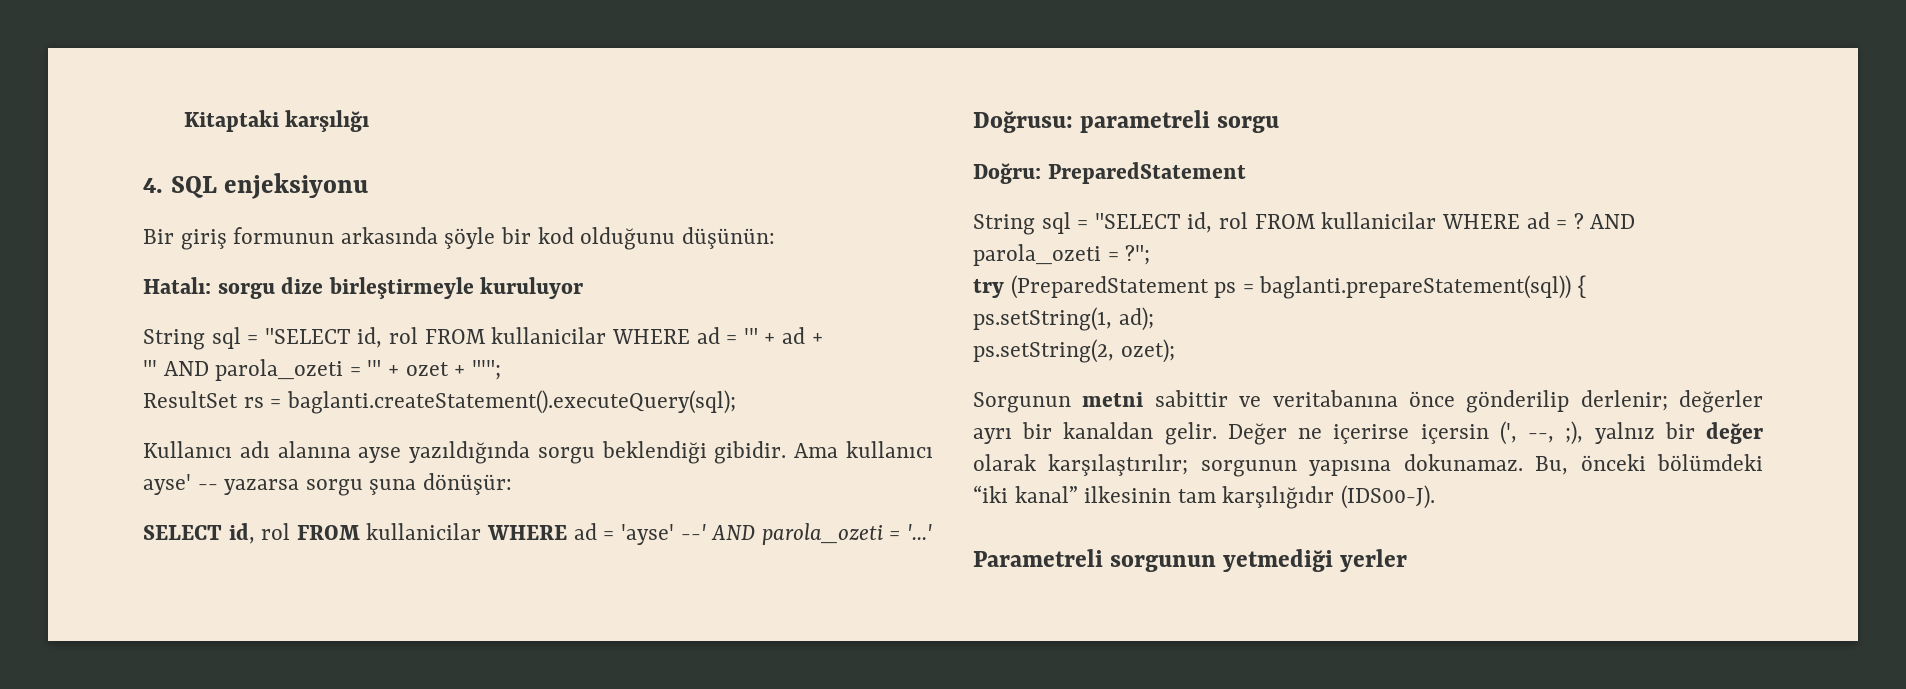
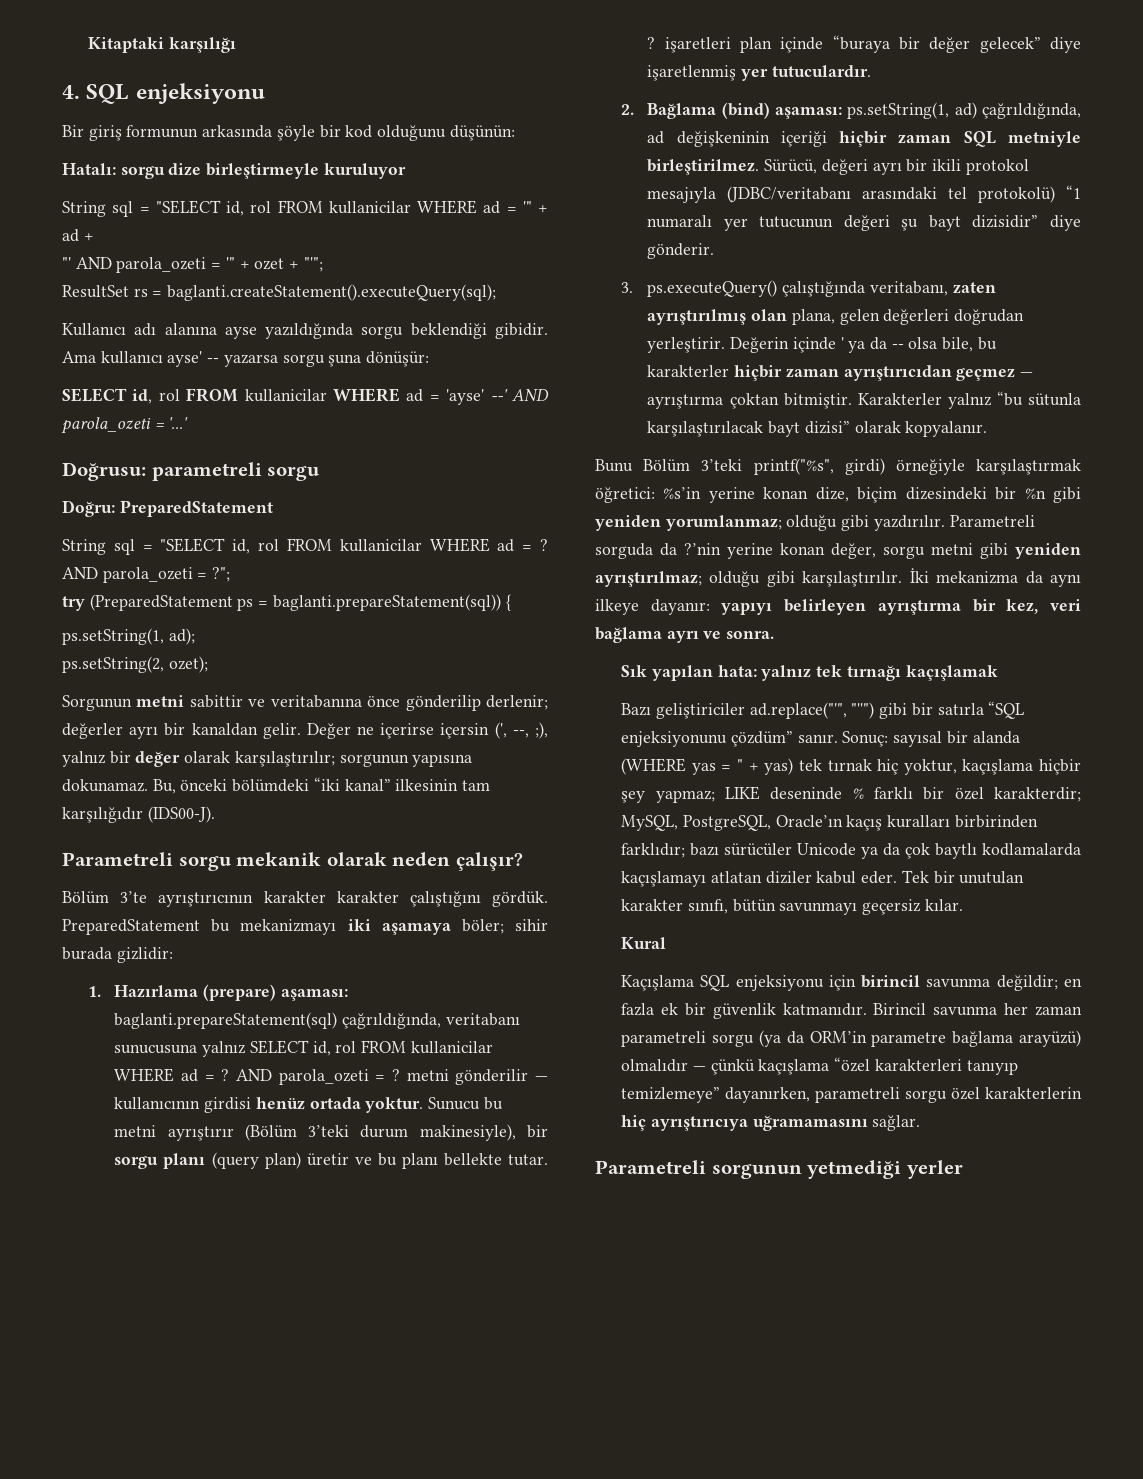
(1436, 497) none -> [62,852,523,871] [62,891,548,907] [62,919,548,935] [62,947,173,963] [88,984,348,1001] [114,1012,520,1029] [114,1040,493,1057] [114,1068,548,1085] [114,1097,503,1113] [114,1124,548,1141] [114,1152,548,1169] [647,35,1081,53] [647,65,871,81] [621,102,1081,119] [647,131,1081,147] [647,159,1029,175] [647,185,1081,203] [647,215,1081,231] [647,243,715,259] [621,280,996,297] [647,309,1025,325] [647,337,997,353] [647,365,1034,381] [647,391,1081,409] [647,421,988,437] [595,458,1081,475] [595,487,1081,503] [595,515,1035,531] [595,543,1081,559] [595,568,1081,587] [595,599,1081,615] [595,627,775,643] [621,665,998,681] [621,701,1025,719] [621,731,1020,747] [621,758,1081,775] [621,786,1081,803] [621,815,1038,831] [621,843,1081,859] [621,870,1025,887] [621,899,963,915] [621,937,667,949] [621,975,1082,991] [621,1003,1082,1019] [621,1030,1081,1047] [621,1057,1018,1075] [621,1087,1082,1103] [621,1115,921,1131] // Parametreli sorgu mekanik olarak neden çalışır? // Bölüm 3’te ayrıştırıcının karakter karakter çalıştığını gördük. PreparedStatement bu mekanizmayı iki aşamaya böler; sihir burada gizlidir: // 1. Hazırlama (prepare) aşaması: baglanti.prepareStatement(sql) çağrıldığında, veritabanı sunucusuna yalnız SELECT id, rol FROM kullanicilar WHERE ad = ? AND parola_ozeti = ? metni gönderilir — kullanıcının girdisi henüz ortada yoktur. Sunucu bu metni ayrıştırır (Bölüm 3’teki durum makinesiyle), bir sorgu planı (query plan) üretir ve bu planı bellekte tutar. ? işaretleri plan içinde “buraya bir değer gelecek” diye işaretlenmiş yer tutuculardır. // 2. Bağlama (bind) aşaması: ps.setString(1, ad) çağrıldığında, ad değişkeninin içeriği hiçbir zaman SQL metniyle birleştirilmez. Sürücü, değeri ayrı bir ikili protokol mesajıyla (JDBC/veritabanı arasındaki tel protokolü) “1 numaralı yer tutucunun değeri şu bayt dizisidir” diye gönderir. // 3. ps.executeQuery() çalıştığında veritabanı, zaten ayrıştırılmış olan plana, gelen değerleri doğrudan yerleştirir. Değerin içinde ' ya da -- olsa bile, bu karakterler hiçbir zaman ayrıştırıcıdan geçmez — ayrıştırma çoktan bitmiştir. Karakterler yalnız “bu sütunla karşılaştırılacak bayt dizisi” olarak kopyalanır. // Bunu Bölüm 3’teki printf("%s", girdi) örneğiyle karşılaştırmak öğretici: %s’in yerine konan dize, biçim dizesindeki bir %n gibi yeniden yorumlanmaz; olduğu gibi yazdırılır. Parametreli sorguda da ?’nin yerine konan değer, sorgu metni gibi yeniden ayrıştırılmaz; olduğu gibi karşılaştırılır. İki mekanizma da aynı ilkeye dayanır: yapıyı belirleyen ayrıştırma bir kez, veri bağlama ayrı ve sonra. // Sık yapılan hata: yalnız tek tırnağı kaçışlamak // Bazı geliştiriciler ad.replace("'", "''") gibi bir satırla “SQL enjeksiyonunu çözdüm” sanır. Sonuç: sayısal bir alanda (WHERE yas = " + yas) tek tırnak hiç yoktur, kaçışlama hiçbir şey yapmaz; LIKE deseninde % farklı bir özel karakterdir; MySQL, PostgreSQL, Oracle’ın kaçış kuralları birbirinden farklıdır; bazı sürücüler Unicode ya da çok baytlı kodlamalarda kaçışlamayı atlatan diziler kabul eder. Tek bir unutulan karakter sınıfı, bütün savunmayı geçersiz kılar. // Kural // Kaçışlama SQL enjeksiyonu için birincil savunma değildir; en fazla ek bir güvenlik katmanıdır. Birincil savunma her zaman parametreli sorgu (ya da ORM’in parametre bağlama arayüzü) olmalıdır — çünkü kaçışlama “özel karakterleri tanıyıp temizlemeye” dayanırken, parametreli sorgu özel karakterlerin hiç ayrıştırıcıya uğramamasını sağlar.

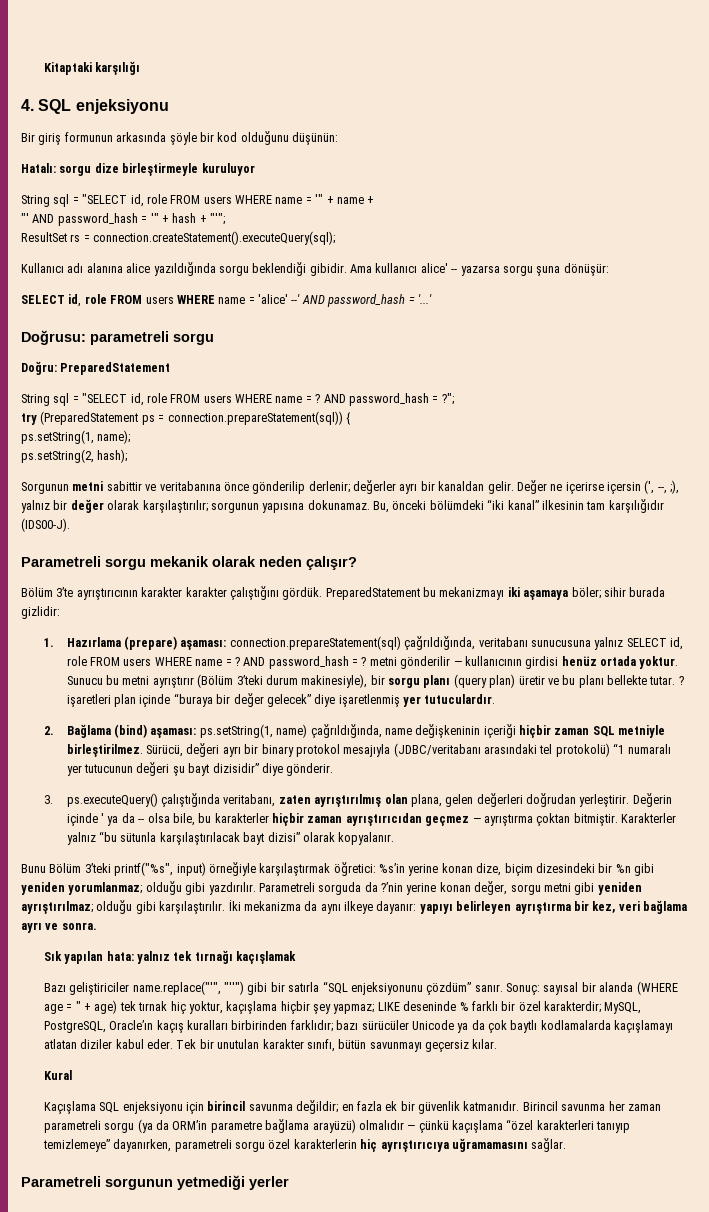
[250,200,548,214] [62,229,79,242] rol FROM kullanicilar WHERE ad = '" + ad -> [146,194,364,204] role FROM users WHERE name = '" + name
[116,257,285,273] parola_ozeti = '" + ozet -> [57,213,197,226] password_hash = '" + hash
[167,284,497,301] baglanti.createStatement().executeQuery(sql); -> [93,231,336,245] connection.createStatement().executeQuery(sql);
[224,327,257,339] ayse -> [126,263,151,273] alice
[167,351,203,367] ayse' -> [420,263,448,273] alice'
[158,388,485,405] rol FROM kullanicilar WHERE ad = 'ayse' -> [84,294,288,304] role FROM users WHERE name = 'alice'
[61,417,151,434] parola_ozeti -> [327,294,406,307] password_hash
[258,538,548,552] [62,567,193,583] rol FROM kullanicilar WHERE ad = ? AND parola_ozeti -> [146,393,429,406] role FROM users WHERE name = ? AND password_hash
[272,594,501,611] baglanti.prepareStatement(sql)) -> [167,411,343,425] connection.prepareStatement(sql))
[168,628,195,645] ad); -> [97,430,131,444] name);
[168,656,208,673] ozet); -> [97,449,128,463] hash);
[114,1012,338,1029] baglanti.prepareStatement(sql) -> [229,636,401,650] connection.prepareStatement(sql)
[335,1040,493,1054] [114,1068,369,1085] rol FROM kullanicilar WHERE ad = ? AND parola_ozeti -> [66,656,349,669] role FROM users WHERE name = ? AND password_hash
[954,102,1081,119] [647,131,665,144] ad) çağrıldığında, ad -> [276,724,412,738] name) çağrıldığında, name
[932,159,962,171] ikili -> [261,744,294,757] binary
[844,458,885,475] girdi) -> [176,862,206,876] input)
[749,702,847,719] ad.replace("'", -> [132,981,221,995] name.replace("'",
[691,763,716,775] yas -> [43,1004,63,1014] age
[764,758,794,775] yas) -> [94,1000,118,1014] age)

